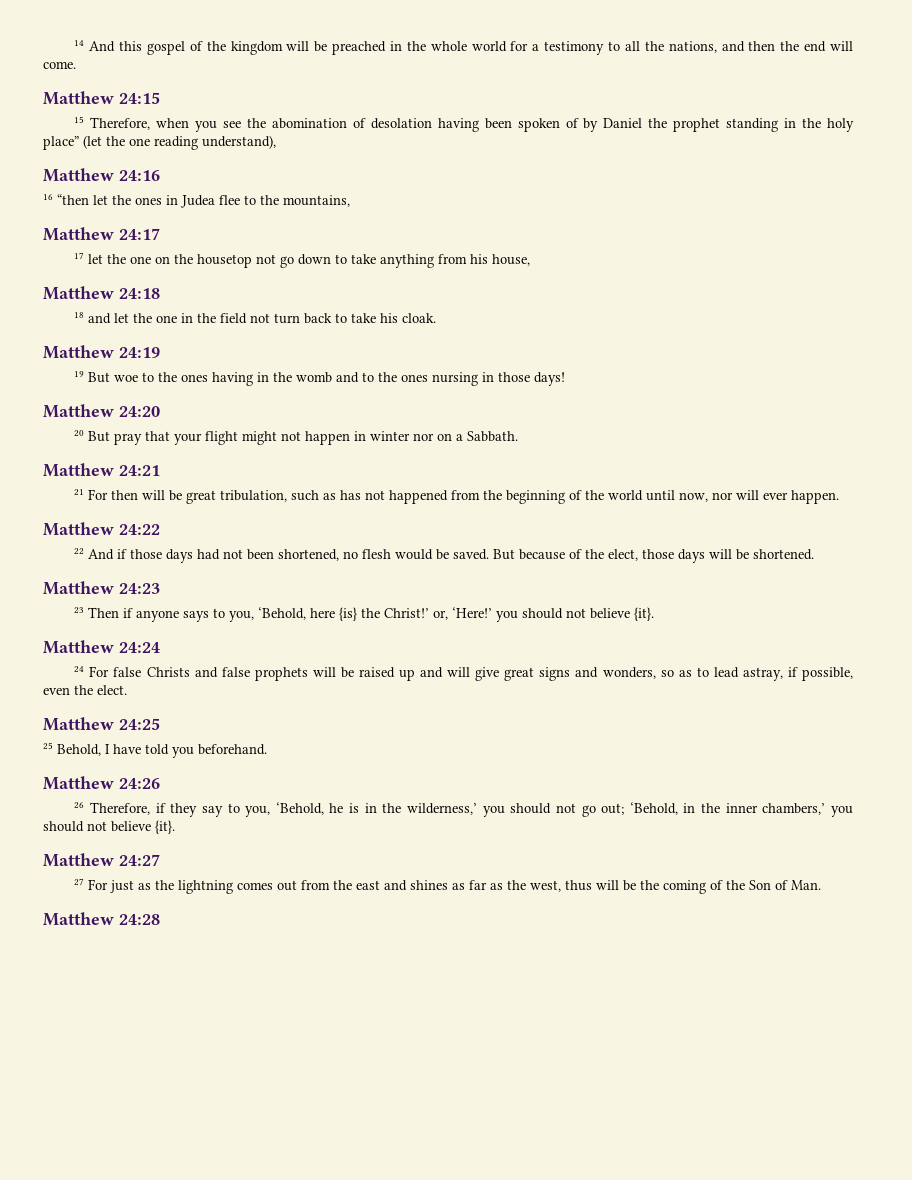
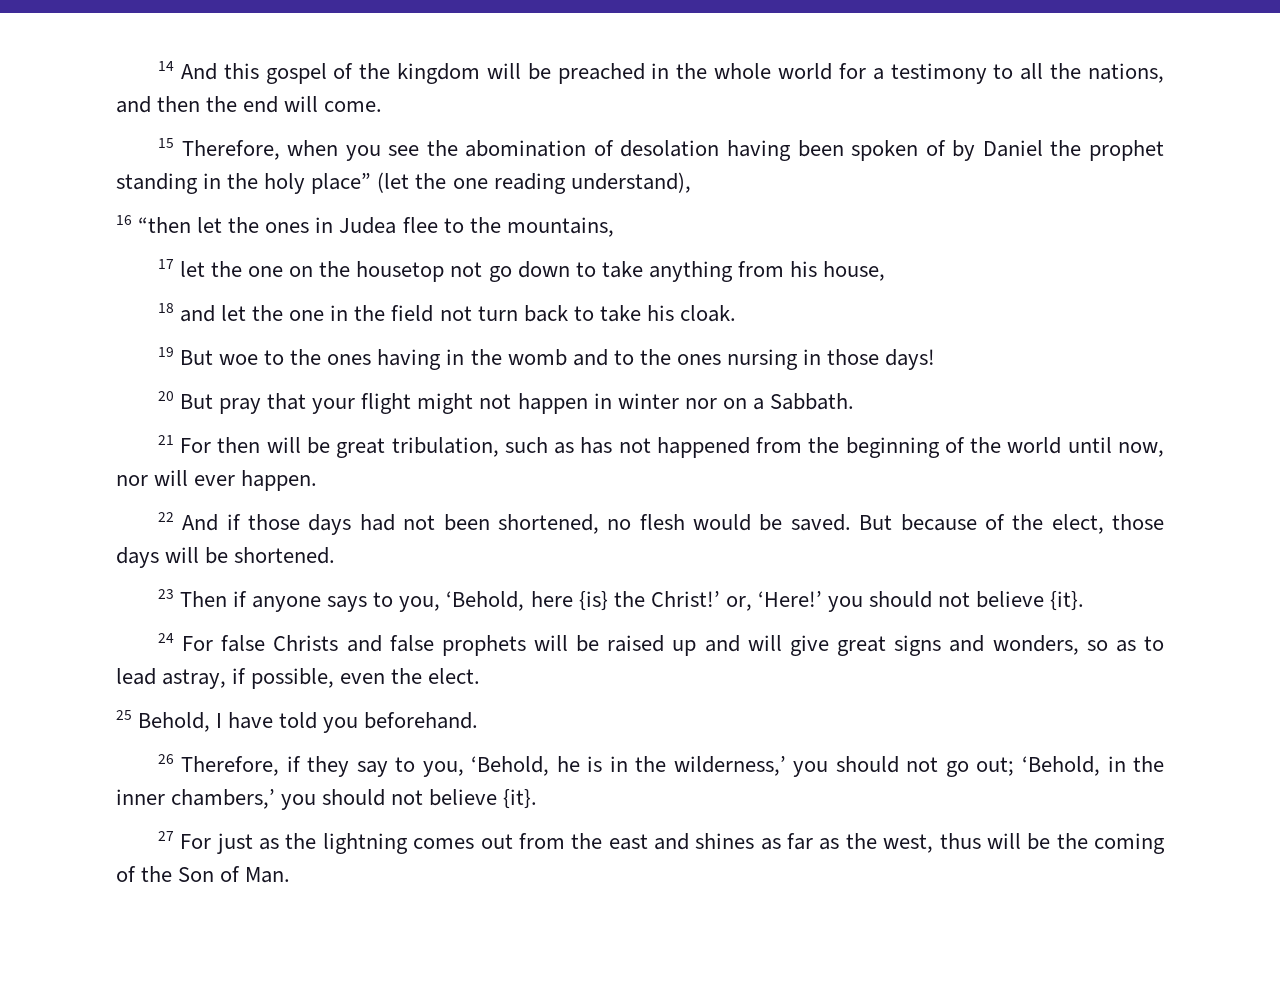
[43,91,160,105] // Matthew 24:15 -> (383, 106) none
[43,168,160,182] // Matthew 24:16 -> (691, 182) none
[43,227,160,241] // Matthew 24:17 -> (614, 227) none
[43,286,160,300] // Matthew 24:18 -> (886, 271) none
[43,345,160,359] // Matthew 24:19 -> (736, 313) none
[43,404,160,418] // Matthew 24:20 -> (936, 359) none
[43,463,160,477] // Matthew 24:21 -> (854, 401) none
[43,522,160,536] // Matthew 24:22 -> (318, 480) none
[43,581,160,595] // Matthew 24:23 -> (336, 555) none
[43,640,160,654] // Matthew 24:24 -> (1085, 601) none
[43,717,160,731] // Matthew 24:25 -> (481, 676) none
[43,776,160,790] // Matthew 24:26 -> (479, 720) none
[43,853,160,867] // Matthew 24:27 -> (538, 799) none
[43,912,160,926] // Matthew 24:28 -> (291, 875) none

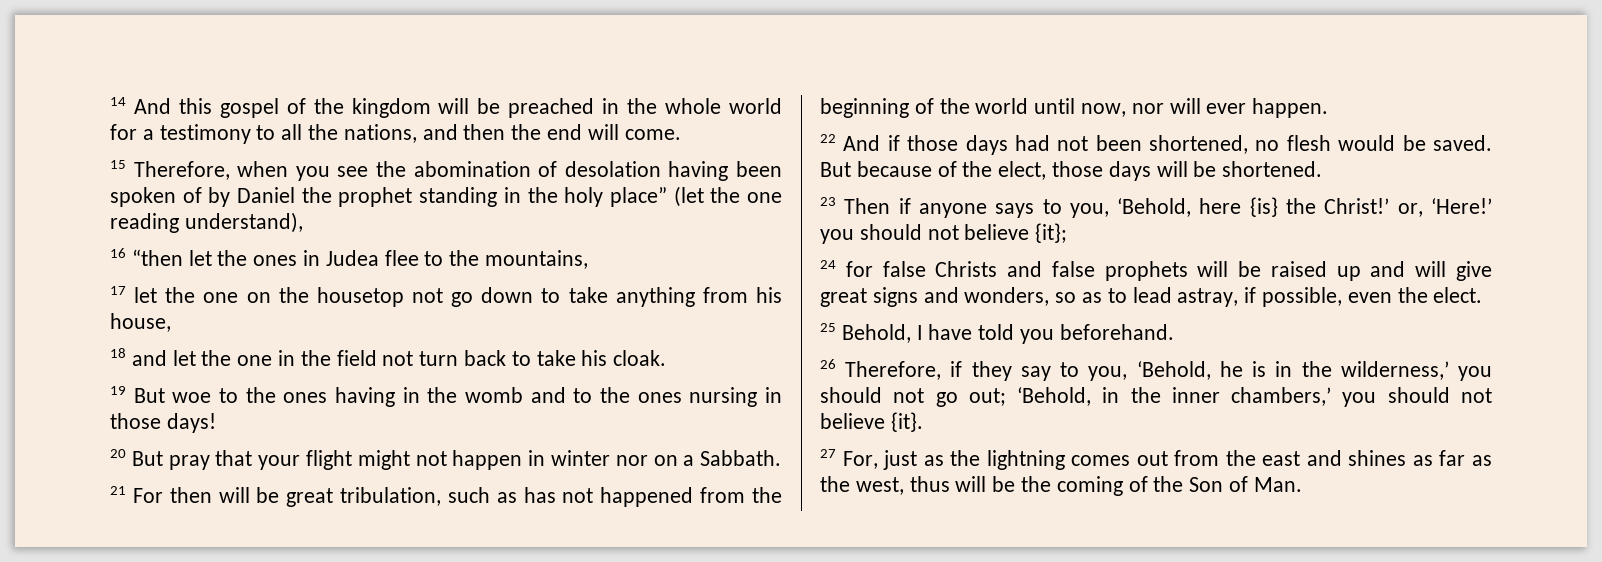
[1050,591,1085,611] {it}. -> [1035,223,1068,243] {it};
[182,636,214,651] For -> [845,261,873,277] for
[180,834,212,849] For -> [842,451,878,469] For,

